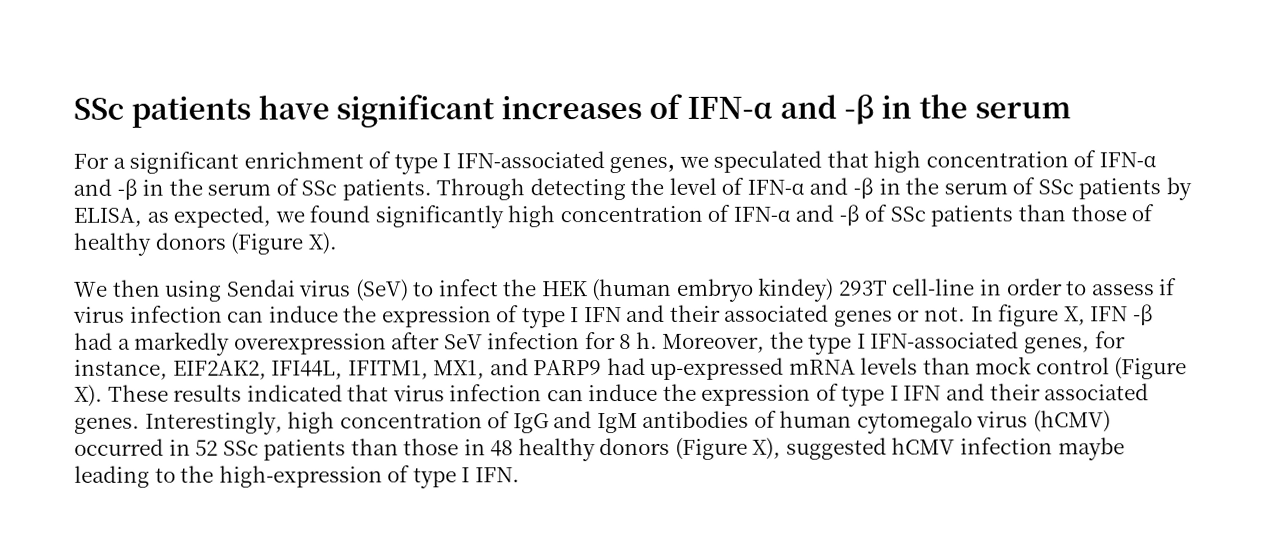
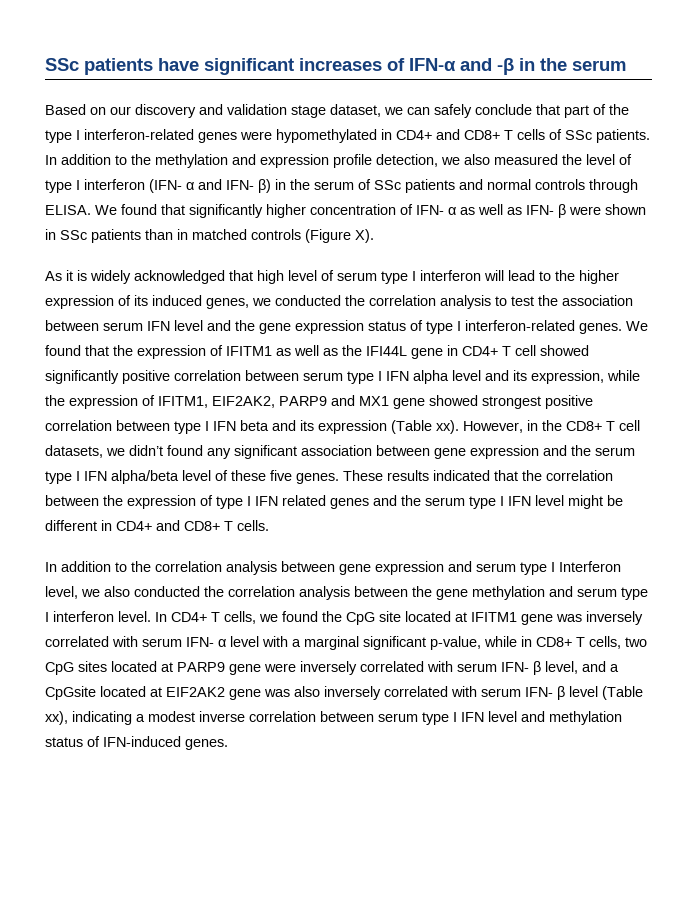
[73,150,1158,175] [73,177,875,201] For a significant enrichment of type I IFN-associated genes, we speculated that high concentration of IFN-α and -β in the serum of SSc patients. Through detecting the level of IFN-α and -β -> [45,104,629,118] [45,129,650,143] [45,154,632,168] [45,179,271,193] Based on our discovery and validation stage dataset, we can safely conclude that part of the type I interferon-related genes were hypomethylated in CD4+ and CD8+ T cells of SSc patients. In addition to the methylation and expression profile detection, we also measured the level of type I interferon (IFN- α and IFN- β)
[1165,177,1192,201] [73,204,1155,229] [73,232,337,256] [74,277,1178,302] [73,304,1154,329] [74,331,1126,356] [74,356,1188,380] [74,383,1150,407] [74,410,1111,435] [74,437,1125,462] [74,465,520,489] by ELISA, as expected, we found significantly high concentration of IFN-α and -β of SSc patients than those of healthy donors (Figure X). // We then using Sendai virus (SeV) to infect the HEK (human embryo kindey) 293T cell-line in order to assess if virus infection can induce the expression of type I IFN and their associated genes or not. In figure X, IFN -β had a markedly overexpression after SeV infection for 8 h. Moreover, the type I IFN-associated genes, for instance, EIF2AK2, IFI44L, IFITM1, MX1, and PARP9 had up-expressed mRNA levels than mock control (Figure X). These results indicated that virus infection can induce the expression of type I IFN and their associated genes. Interestingly, high concentration of IgG and IgM antibodies of human cytomegalo virus (hCMV) occurred in 52 SSc patients than those in 48 healthy donors (Figure X), suggested hCMV infection maybe leading to the high-expression of type I IFN. -> [459,179,638,193] [45,204,646,218] [45,229,374,243] [45,270,619,284] [45,295,633,309] [45,320,648,334] [45,345,589,359] [45,370,640,384] [45,395,593,409] [45,420,640,434] [45,445,635,459] [45,470,613,484] [45,495,623,509] [45,520,269,531] [45,561,621,575] [45,586,648,600] [45,611,643,625] [45,636,647,650] [45,661,619,675] [45,686,643,700] [45,711,622,725] [45,736,228,750] and normal controls through ELISA. We found that significantly higher concentration of IFN- α as well as IFN- β were shown in SSc patients than in matched controls (Figure X). // As it is widely acknowledged that high level of serum type I interferon will lead to the higher expression of its induced genes, we conducted the correlation analysis to test the association between serum IFN level and the gene expression status of type I interferon-related genes. We found that the expression of IFITM1 as well as the IFI44L gene in CD4+ T cell showed significantly positive correlation between serum type I IFN alpha level and its expression, while the expression of IFITM1, EIF2AK2, PARP9 and MX1 gene showed strongest positive correlation between type I IFN beta and its expression (Table xx). However, in the CD8+ T cell datasets, we didn’t found any significant association between gene expression and the serum type I IFN alpha/beta level of these five genes. These results indicated that the correlation between the expression of type I IFN related genes and the serum type I IFN level might be different in CD4+ and CD8+ T cells. // In addition to the correlation analysis between gene expression and serum type I Interferon level, we also conducted the correlation analysis between the gene methylation and serum type I interferon level. In CD4+ T cells, we found the CpG site located at IFITM1 gene was inversely correlated with serum IFN- α level with a marginal significant p-value, while in CD8+ T cells, two CpG sites located at PARP9 gene were inversely correlated with serum IFN- β level, and a CpGsite located at EIF2AK2 gene was also inversely correlated with serum IFN- β level (Table xx), indicating a modest inverse correlation between serum type I IFN level and methylation status of IFN-induced genes.

